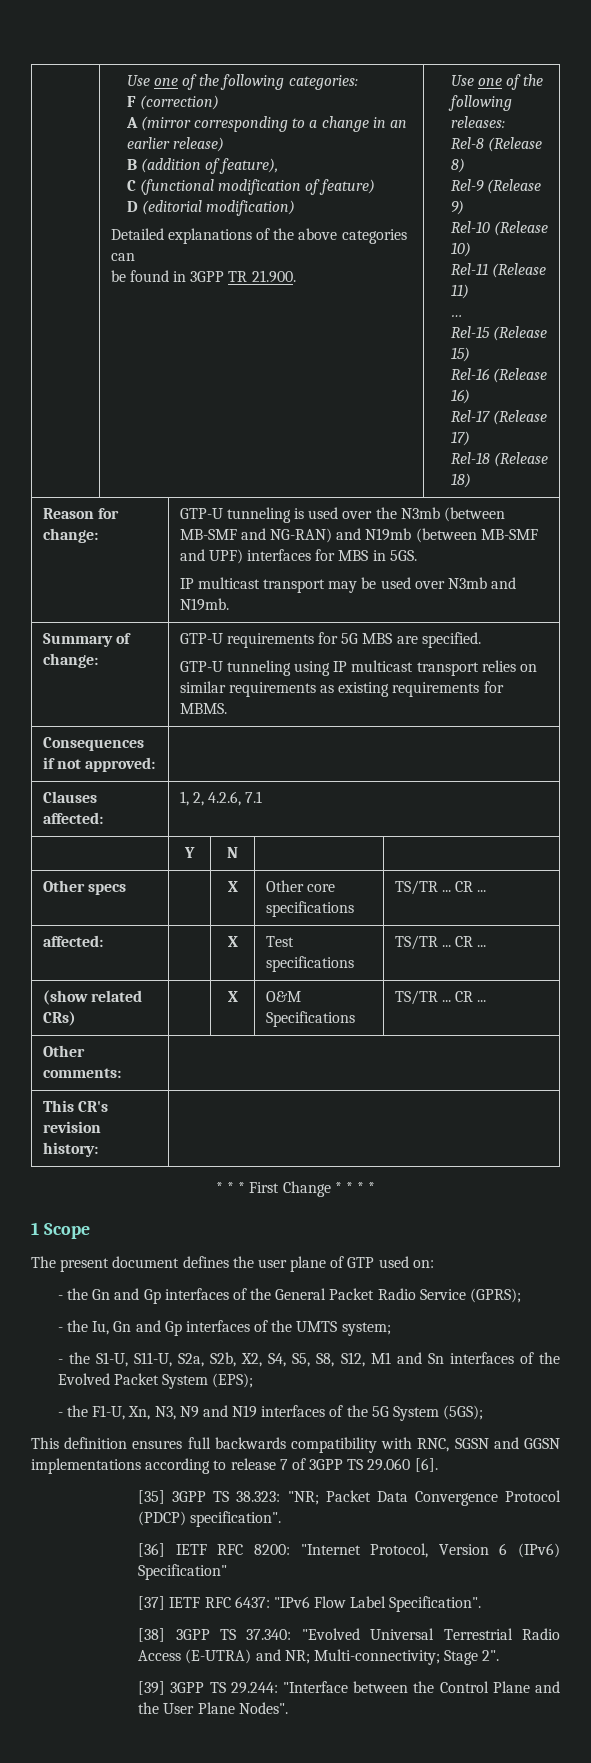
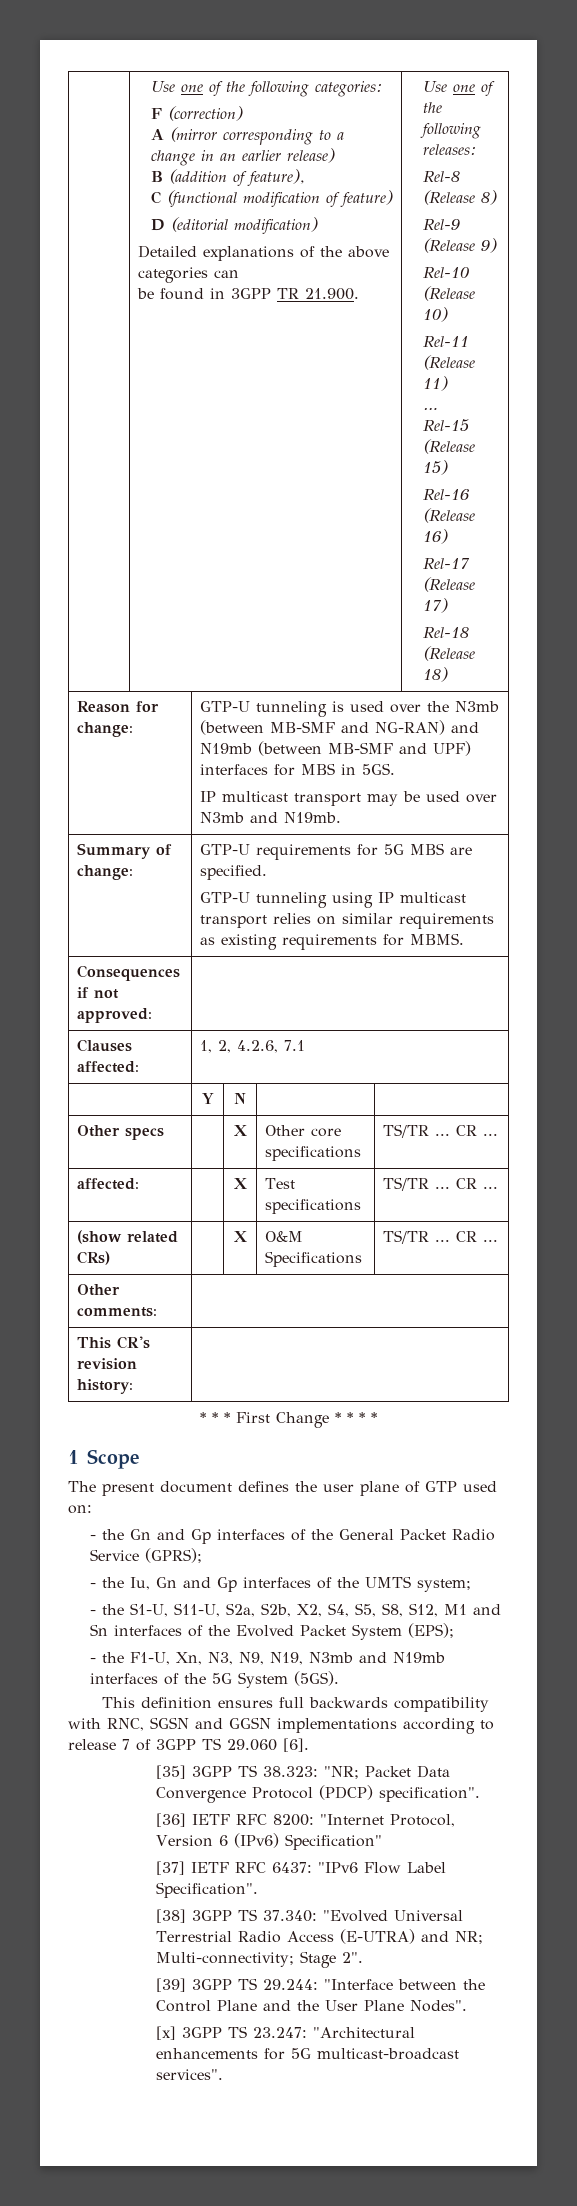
[179,1405,258,1418] N9 and N19 -> [238,1652,445,1665] N9, N19, N3mb and N19mb
[443,1405,484,1420] (5GS); -> [293,1671,339,1686] (5GS).
(288, 1708) none -> [155,2026,415,2040] [155,2048,459,2060] [155,2069,223,2080] // [x] 3GPP TS 23.247: "Architectural enhancements for 5G multicast-broadcast services".

